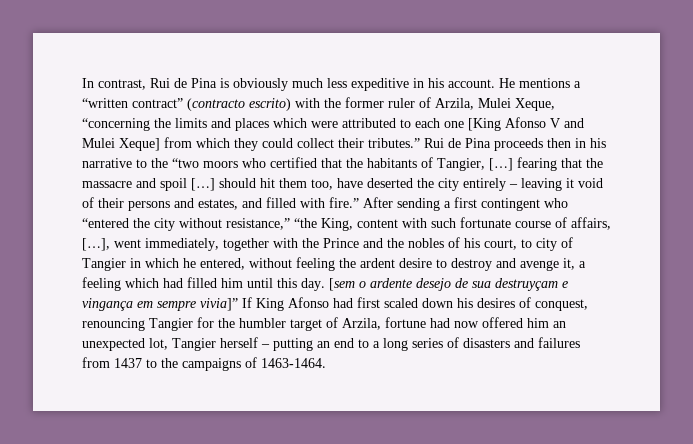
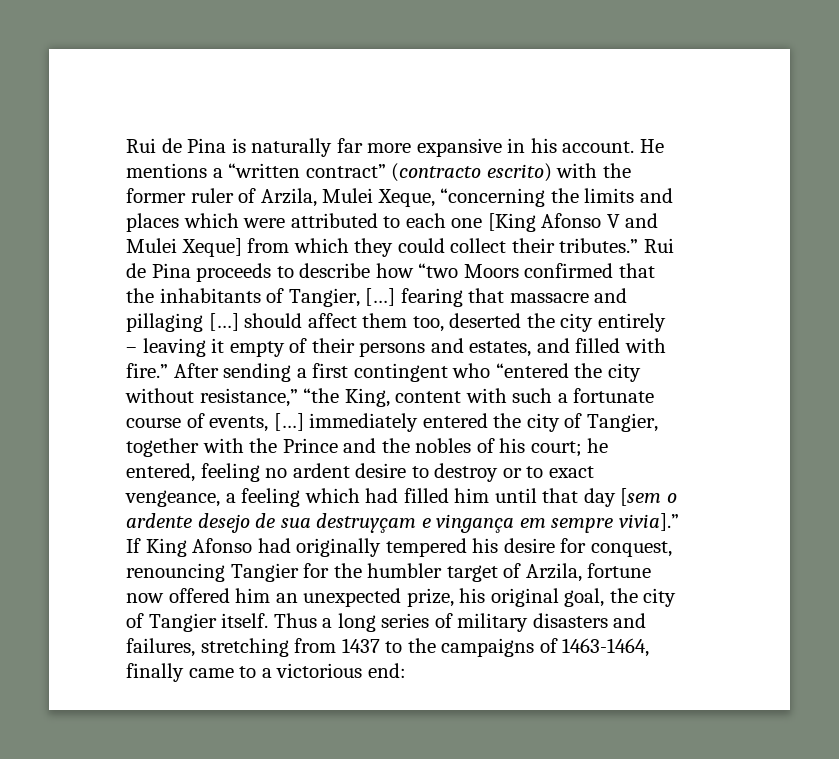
[82,78,146,90] In contrast, -> (126, 145) none
[233,78,409,91] obviously much less expeditive -> [251,138,502,157] naturally far more expansive
[547,138,606,148] [82,157,417,168] then in his narrative to the “two moors who certified that the habitants -> [276,263,655,278] [126,288,261,303] to describe how “two Moors confirmed that the inhabitants
[586,158,603,168] the -> (505, 295) none
[160,178,187,191] spoil -> [126,313,203,332] pillaging
[260,178,275,188] hit -> [307,313,357,328] affect
[337,178,363,188] have -> (444, 324) none
[578,178,603,188] void -> [229,341,285,357] empty
(456, 223) none -> [557,393,568,403] a
[571,217,611,230] [82,238,219,251] affairs, […], went immediately, -> [209,413,658,432] events, […] immediately entered the city of Tangier,
[484,237,573,251] [82,257,575,271] court, to city of Tangier in which he entered, without feeling the ardent desire to destroy and avenge it, -> [530,438,609,457] [126,463,594,482] [125,490,220,507] court; he entered, feeling no ardent desire to destroy or to exact vengeance,
[277,278,325,291] this day. -> [542,488,616,507] that day
[200,298,238,311] vivia]” -> [618,513,679,531] vivia].”
[357,297,531,308] first scaled down his desires of -> [296,538,587,557] originally tempered his desire for
[430,318,450,328] had -> (652, 570) none
[149,337,369,351] lot, Tangier herself – putting an end to -> [406,588,677,607] [126,613,317,632] prize, his original goal, the city of Tangier itself. Thus
(459, 342) none -> [457,613,529,632] military
[538,337,580,348] failures -> [126,638,289,657] failures, stretching
[261,358,326,368] 1463-1464. -> [562,638,650,657] [126,663,406,682] 1463-1464, finally came to a victorious end:

